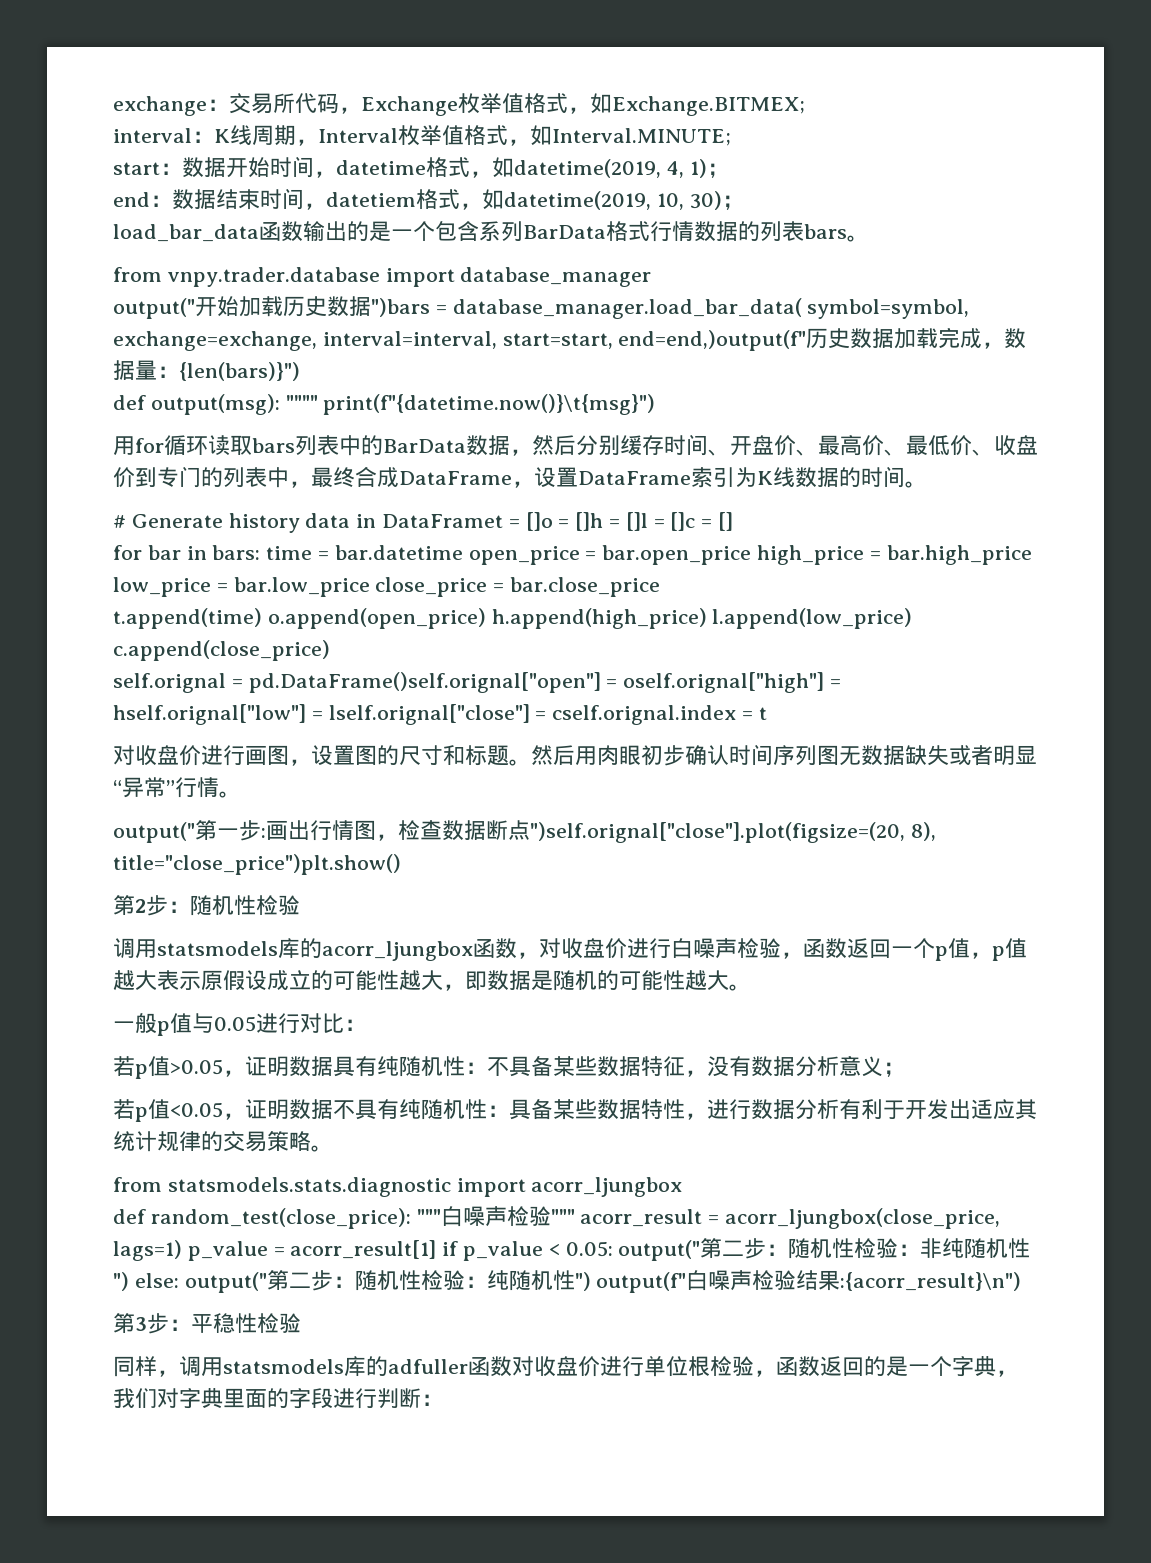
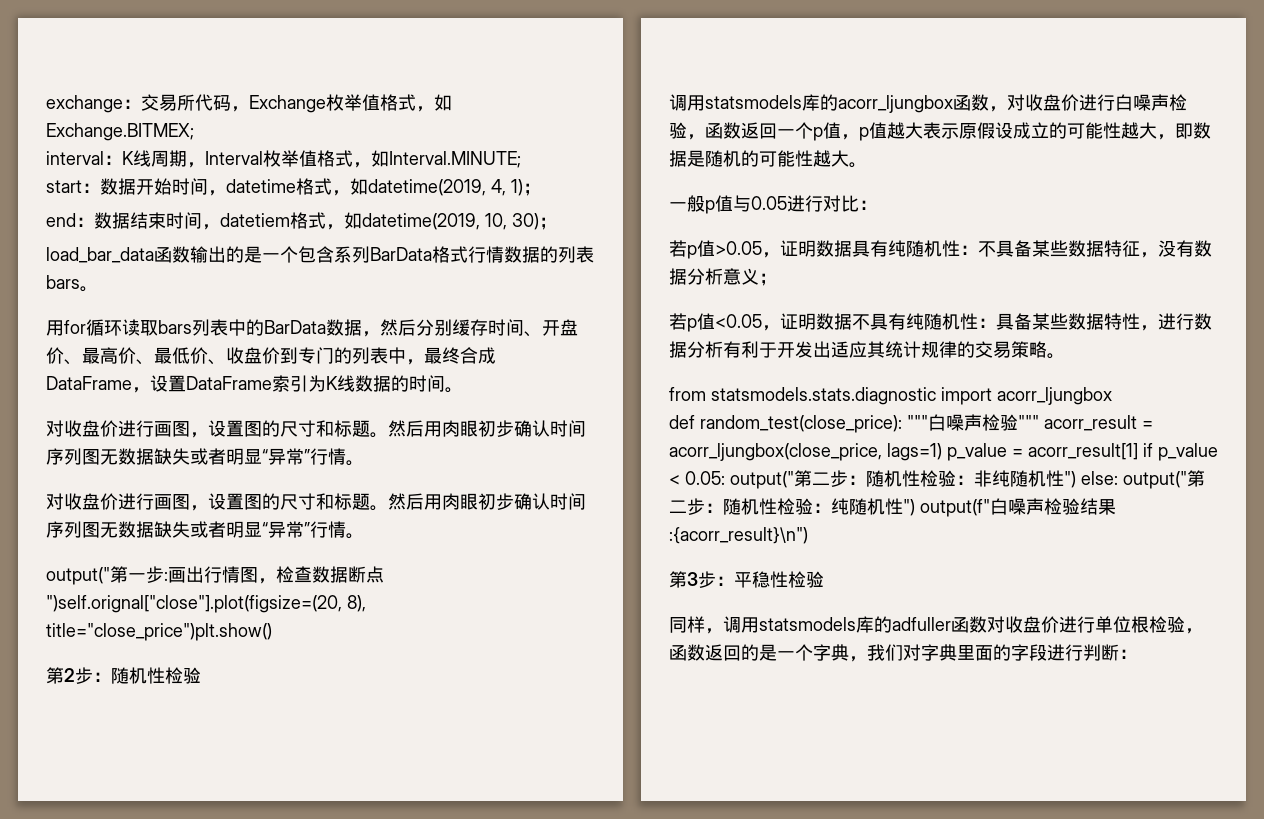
[113,267,652,287] [113,296,970,319] [113,327,1027,351] [113,360,300,381] [113,394,656,415] // from vnpy.trader.database import database_manager // output("开始加载历史数据")bars = database_manager.load_bar_data( symbol=symbol, exchange=exchange, interval=interval, start=start, end=end,)output(f"历史数据加载完成，数据量：{len(bars)}") // def output(msg): """" print(f"{datetime.now()}\t{msg}") -> (98, 289) none
[113,512,734,533] [113,545,1032,565] [113,577,661,597] [113,608,913,629] [113,640,330,661] [113,672,842,693] [113,704,767,725] # Generate history data in DataFramet = []o = []h = []l = []c = [] // for bar in bars: time = bar.datetime open_price = bar.open_price high_price = bar.high_price low_price = bar.low_price close_price = bar.close_price // t.append(time) o.append(open_price) h.append(high_price) l.append(low_price) c.append(close_price) // self.orignal = pd.DataFrame()self.orignal["open"] = oself.orignal["high"] = hself.orignal["low"] = lself.orignal["close"] = cself.orignal.index = t -> [46,420,586,438] [46,448,364,466] 对收盘价进行画图，设置图的尺寸和标题。然后用肉眼初步确认时间序列图无数据缺失或者明显“异常”行情。

